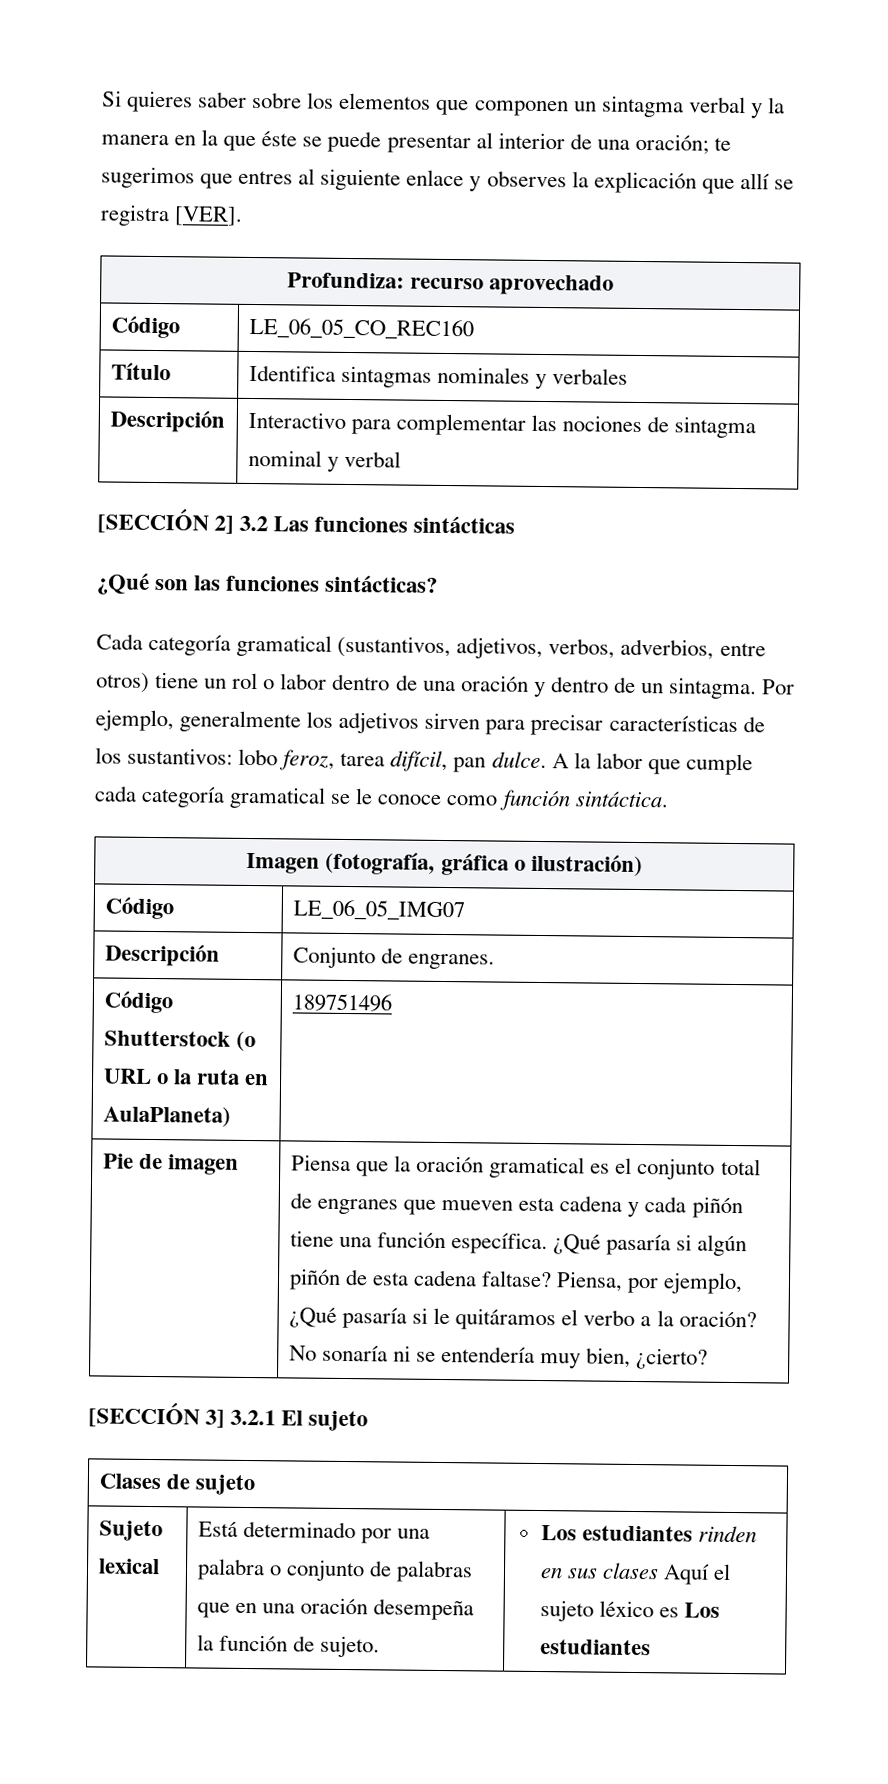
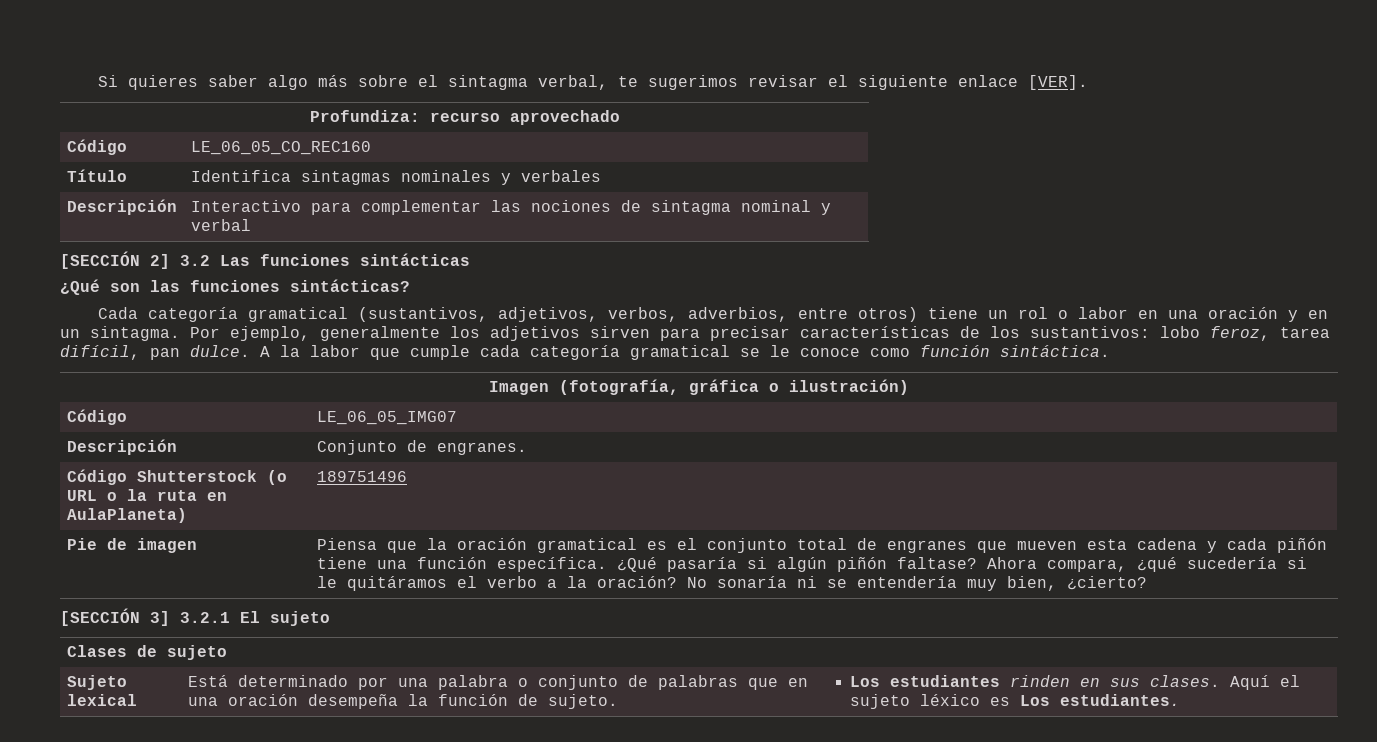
[252,91,785,119] [101,129,731,155] [101,166,794,194] [100,204,170,227] sobre los elementos que componen un sintagma verbal y la manera en la que éste se puede presentar al interior de una oración; te sugerimos que entres al siguiente enlace y observes la explicación que allí se registra -> [267,75,1018,90] algo más sobre el sintagma verbal, te sugerimos revisar el siguiente enlace
[332,673,418,691] dentro de -> [1137,310,1158,319] en
[550,676,636,693] dentro de -> [1307,310,1328,319] en
[345,1269,744,1295] [288,1306,408,1329] de esta cadena faltase? Piensa, por ejemplo, ¿Qué pasaría -> [896,557,1277,572] faltase? Ahora compara, ¿qué sucedería
[601,1562,659,1580] clases -> [1150,675,1221,687] clases.
[539,1639,651,1656] estudiantes -> [1060,694,1181,706] estudiantes.

